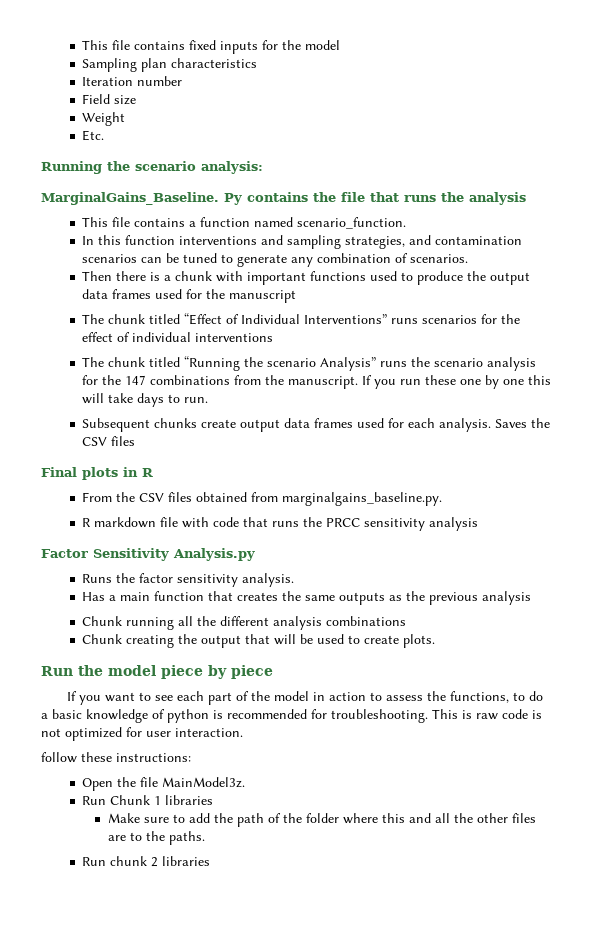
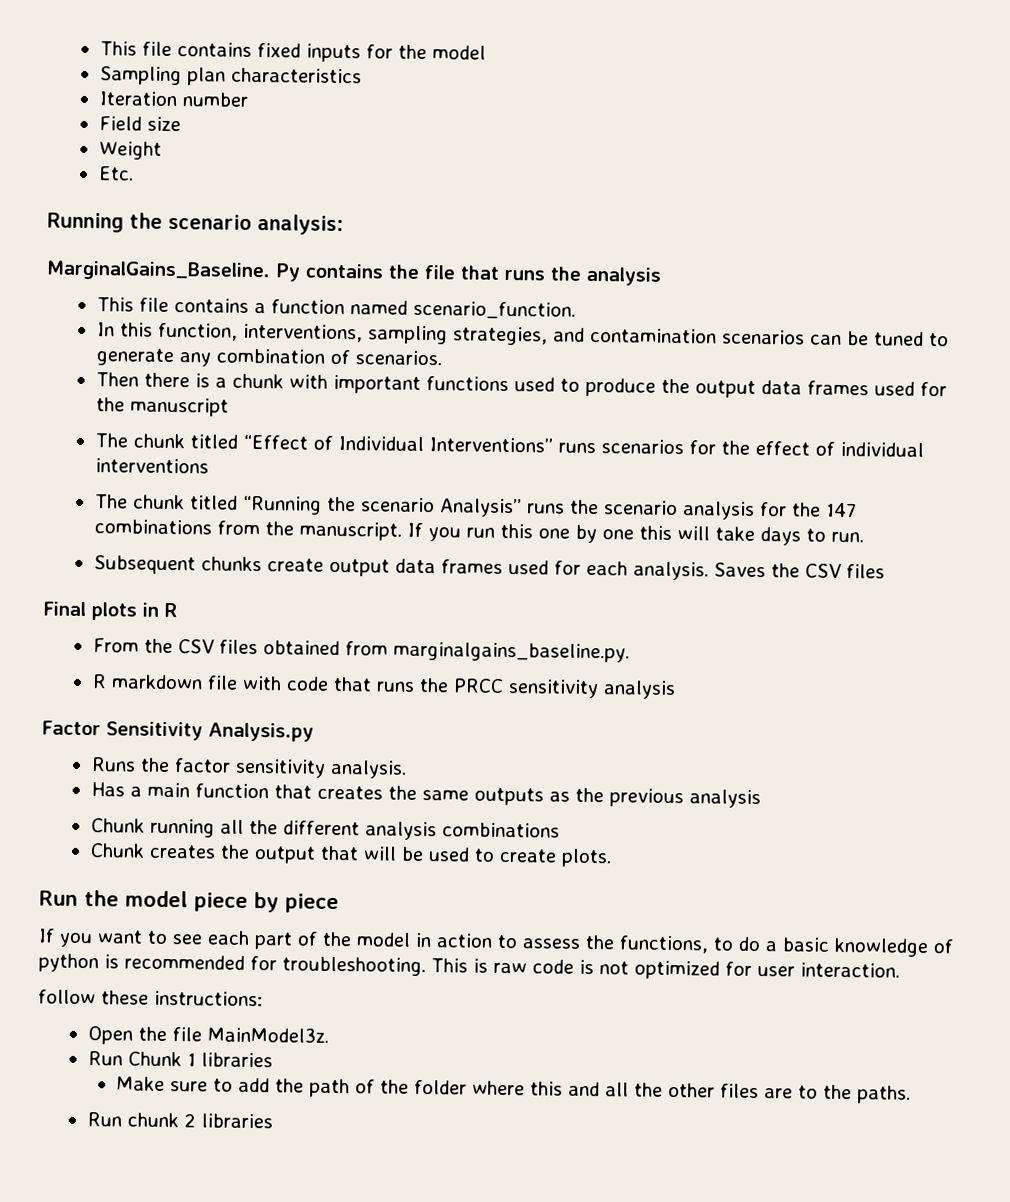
[125,235,284,245] function interventions and -> [157,322,363,343] function, interventions,
[425,375,457,385] these -> [499,523,533,539] this
[126,635,175,648] creating -> [148,844,216,859] creates

